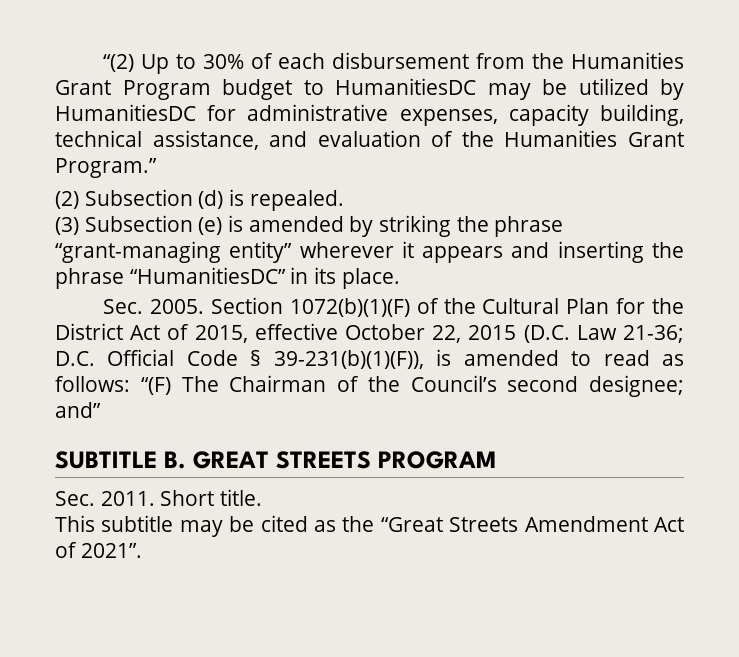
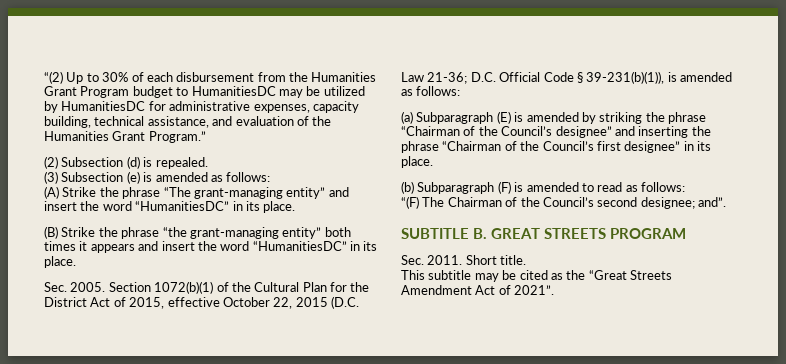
[349,215,564,237] [55,241,684,263] [55,268,124,289] by striking the phrase “grant-managing entity” wherever it appears and inserting the phrase -> [210,172,271,182] [44,186,349,199] [44,201,296,213] [44,226,351,239] [44,241,250,253] as follows: // (A) Strike the phrase “The grant-managing entity” and insert the word “HumanitiesDC” in its place. // (B) Strike the phrase “the grant-managing entity” both times it appears and insert the word
[289,298,410,317] 1072(b)(1)(F) -> [154,281,214,294] 1072(b)(1)
[273,350,424,369] 39-231(b)(1)(F)), -> [586,71,732,84] [401,86,461,96] [401,111,706,124] [401,126,711,138] [401,141,711,153] [401,156,433,168] [401,181,511,194] 39-231(b)(1)), is amended as follows: // (a) Subparagraph (E) is amended by striking the phrase “Chairman of the Council’s designee” and inserting the phrase “Chairman of the Council’s first designee” in its place. // (b) Subparagraph (F)
(130, 384) none -> (685, 187) //
[55,402,101,418] and” -> [698,197,726,207] and”.

